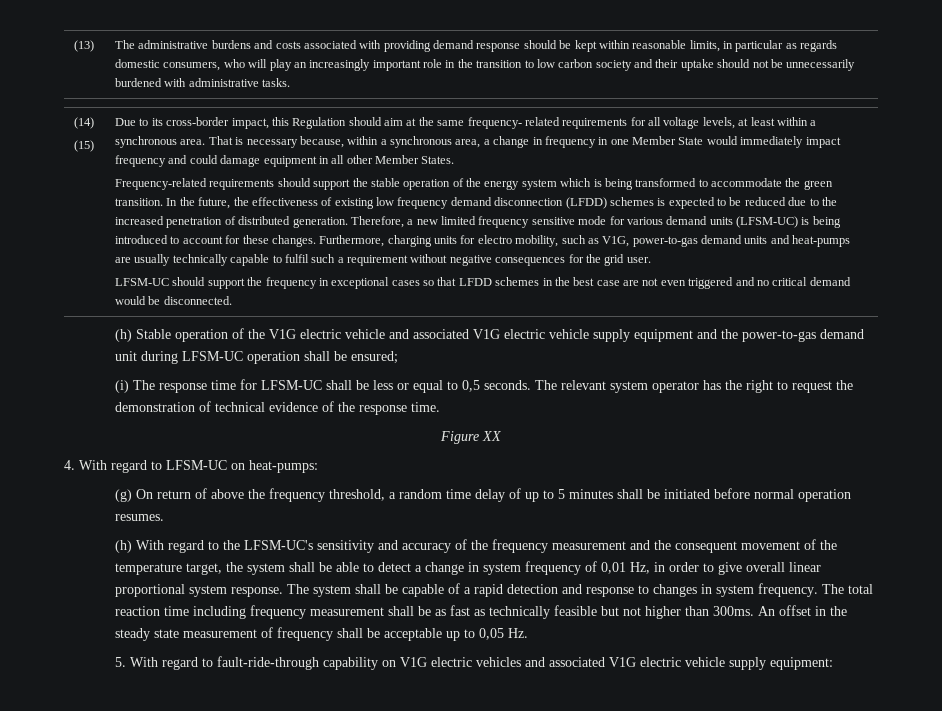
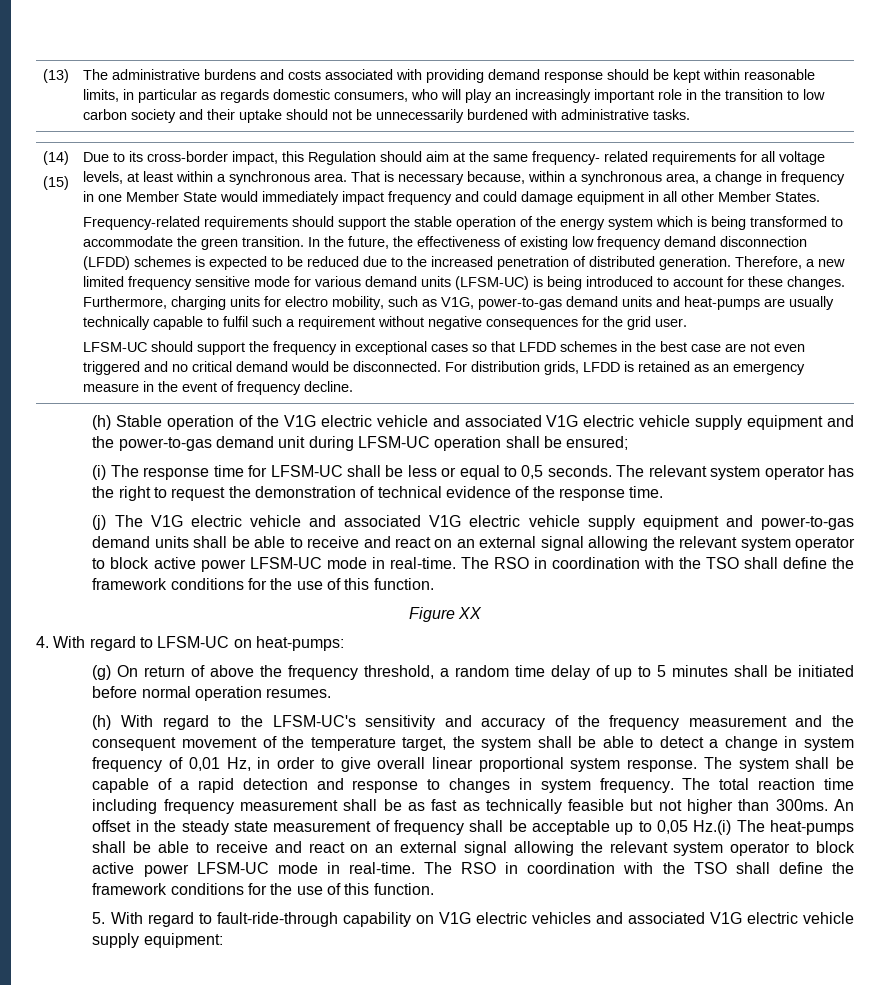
(232, 300) none -> [444,361,805,375] [82,381,353,395] For distribution grids, LFDD is retained as an emergency measure in the event of frequency decline.
(441, 407) none -> [92,515,854,530] [92,536,856,551] [92,557,855,572] [92,578,434,590] // (j) The V1G electric vehicle and associated V1G electric vehicle supply equipment and power-to-gas demand units shall be able to receive and react on an external signal allowing the relevant system operator to block active power LFSM-UC mode in real-time. The RSO in coordination with the TSO shall define the framework conditions for the use of this function.
[508,628,529,638] Hz. -> [693,820,854,835] [92,841,855,856] [92,862,855,877] [92,883,434,895] Hz.(i) The heat-pumps shall be able to receive and react on an external signal allowing the relevant system operator to block active power LFSM-UC mode in real-time. The RSO in coordination with the TSO shall define the framework conditions for the use of this function.

